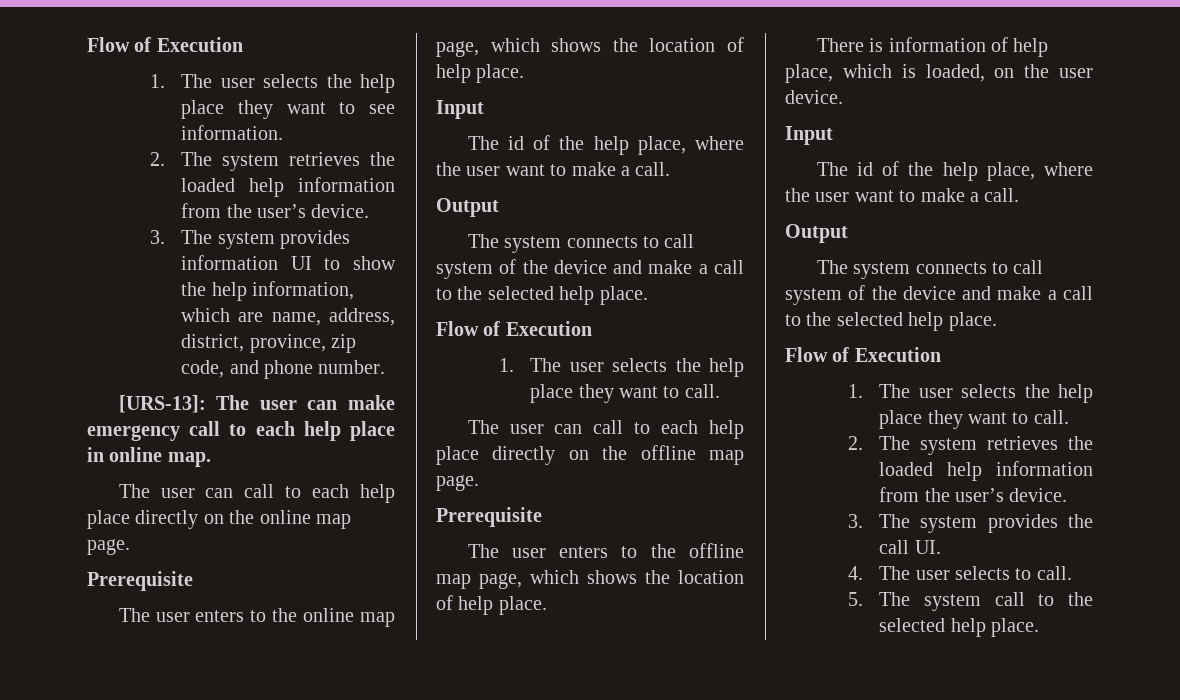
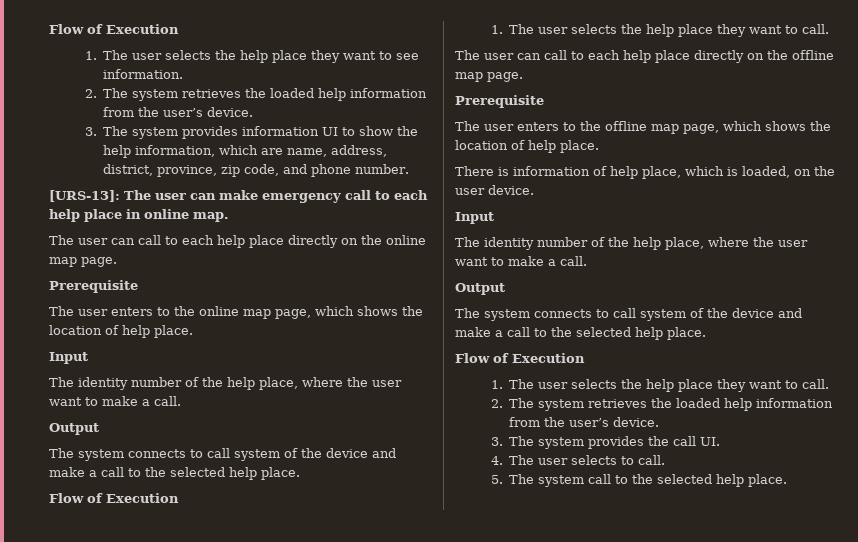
[507,136,524,150] id -> [78,377,182,390] identity number
[856,162,873,176] id -> [484,237,588,250] identity number

